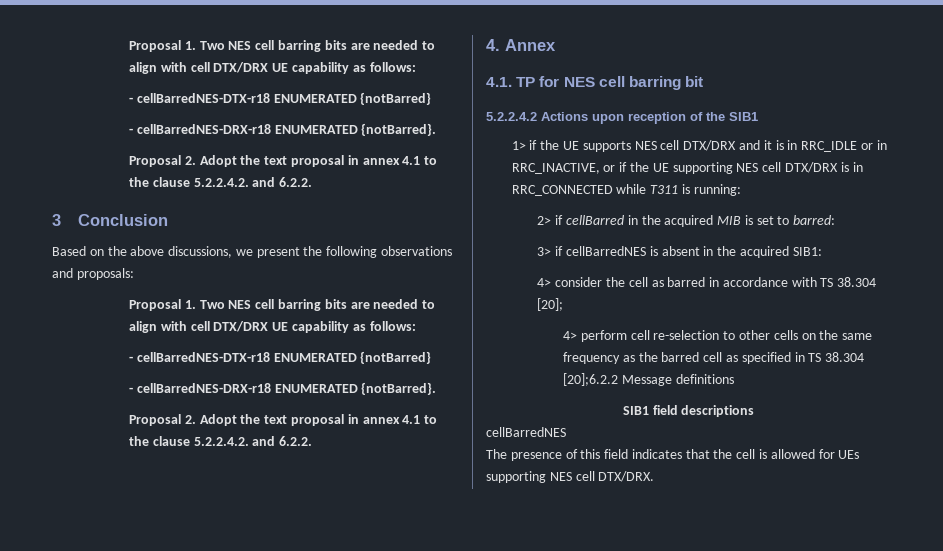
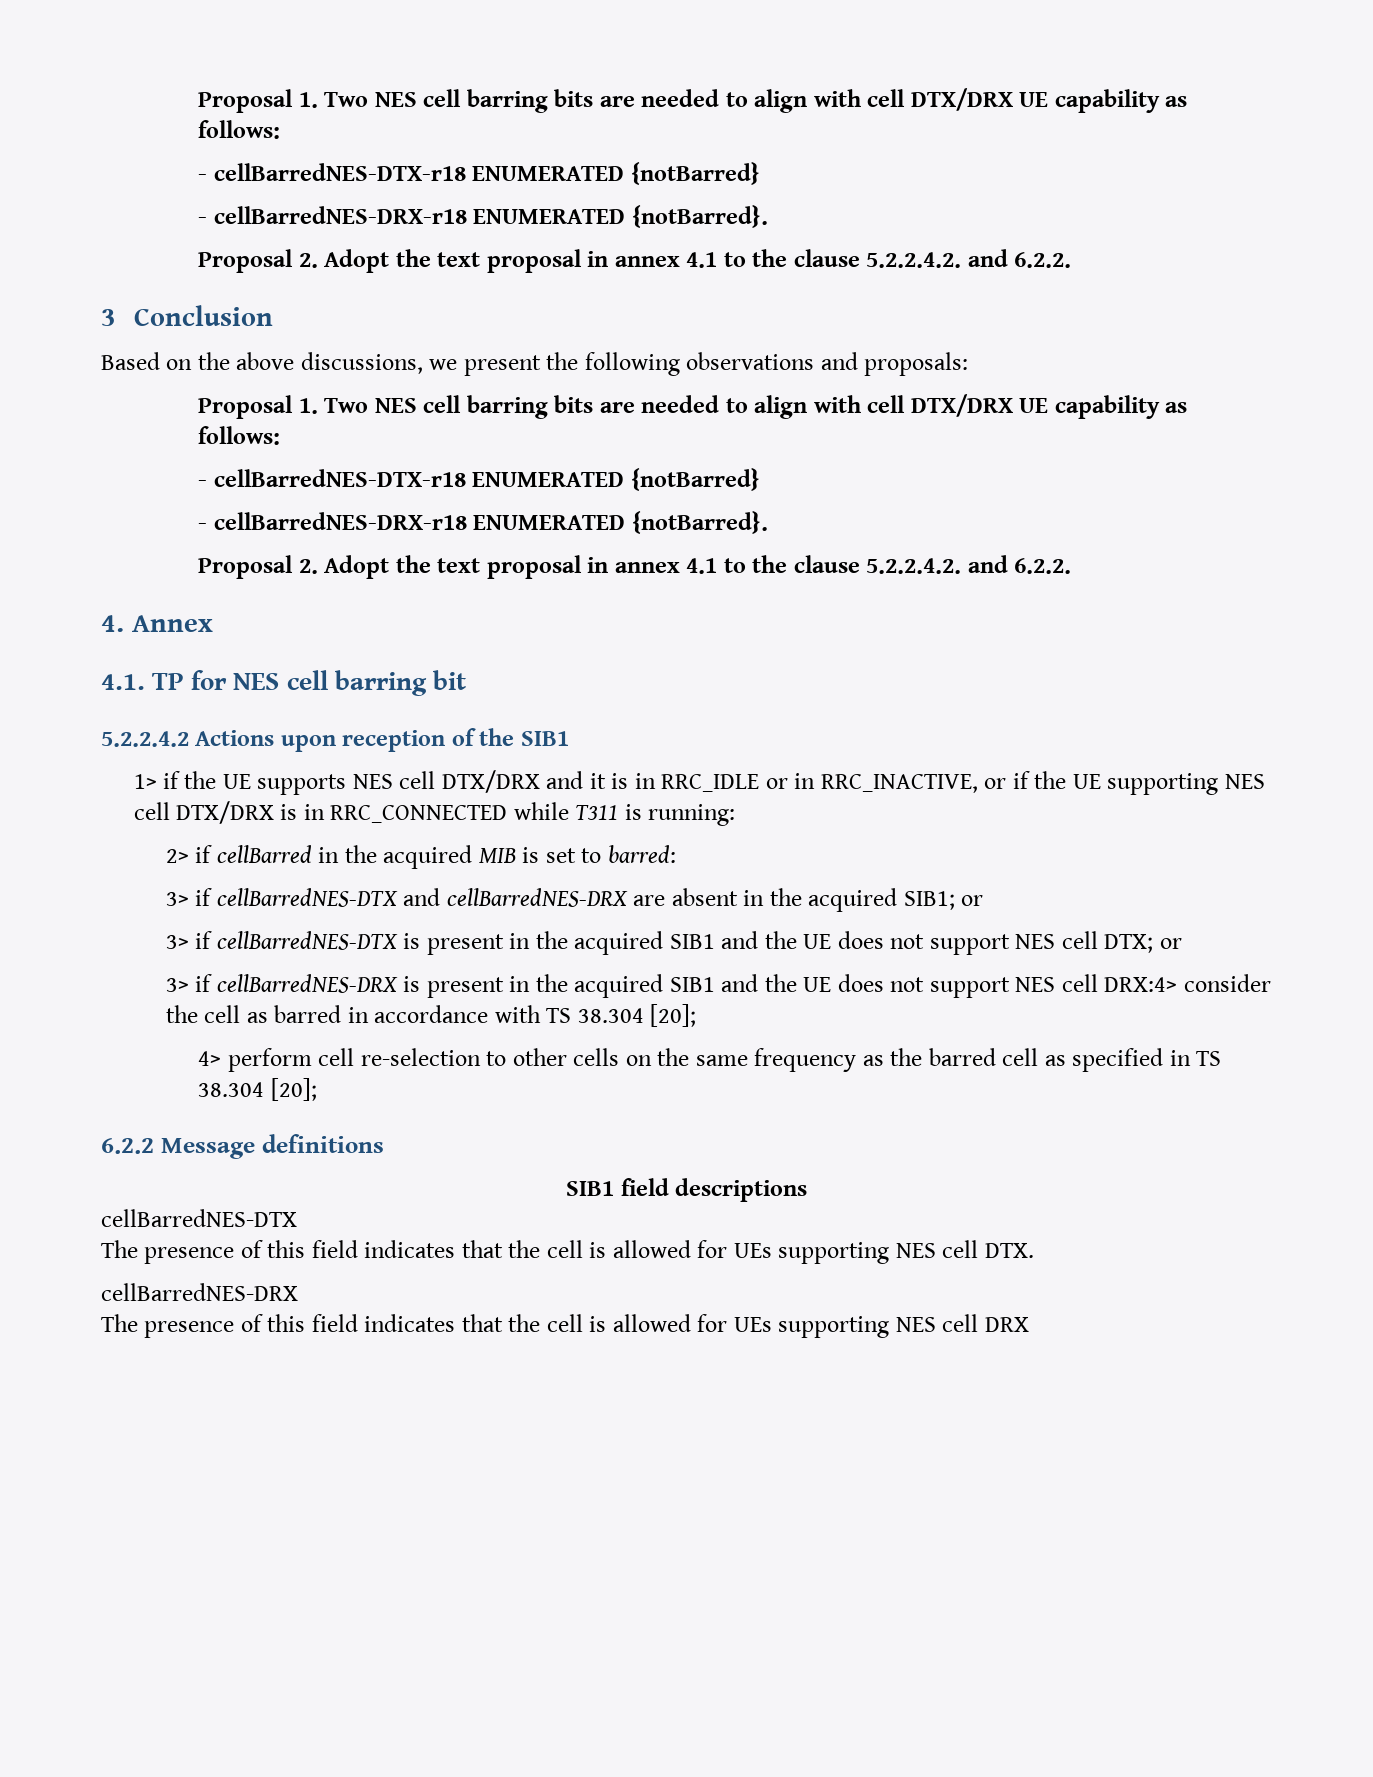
[565,246,822,258] [537,278,552,287] cellBarredNES is absent in the acquired SIB1: // 4> -> [216,888,984,912] [165,931,1182,955] [165,974,1178,998] cellBarredNES-DTX and cellBarredNES-DRX are absent in the acquired SIB1; or // 3> if cellBarredNES-DTX is present in the acquired SIB1 and the UE does not support NES cell DTX; or // 3> if cellBarredNES-DRX is present in the acquired SIB1 and the UE does not support NES cell DRX:4>
[563,373,619,386] [20];6.2.2 -> [270,1078,317,1101] [101,1138,154,1154] [20]; // 6.2.2
[486,427,566,437] cellBarredNES -> [101,1209,297,1227] cellBarredNES-DTX
[598,471,655,482] DTX/DRX. -> [984,1243,1034,1258] [101,1283,298,1301] [101,1314,1029,1338] DTX. // cellBarredNES-DRX // The presence of this field indicates that the cell is allowed for UEs supporting NES cell DRX

